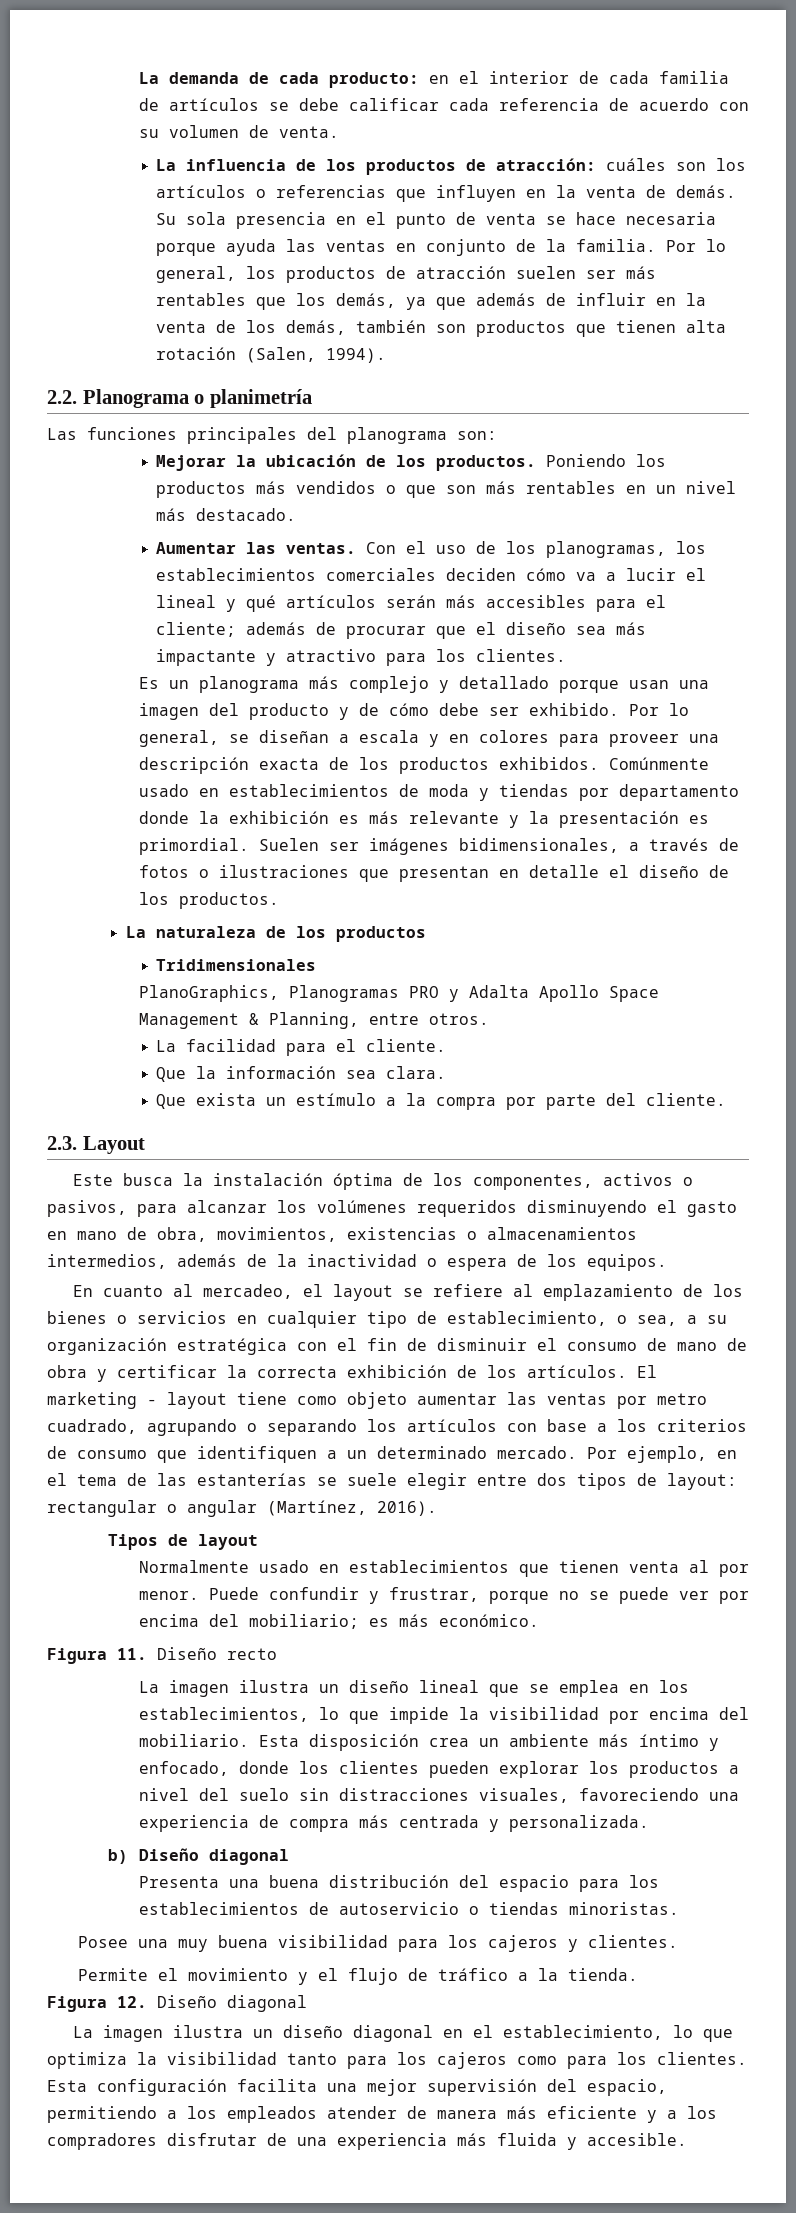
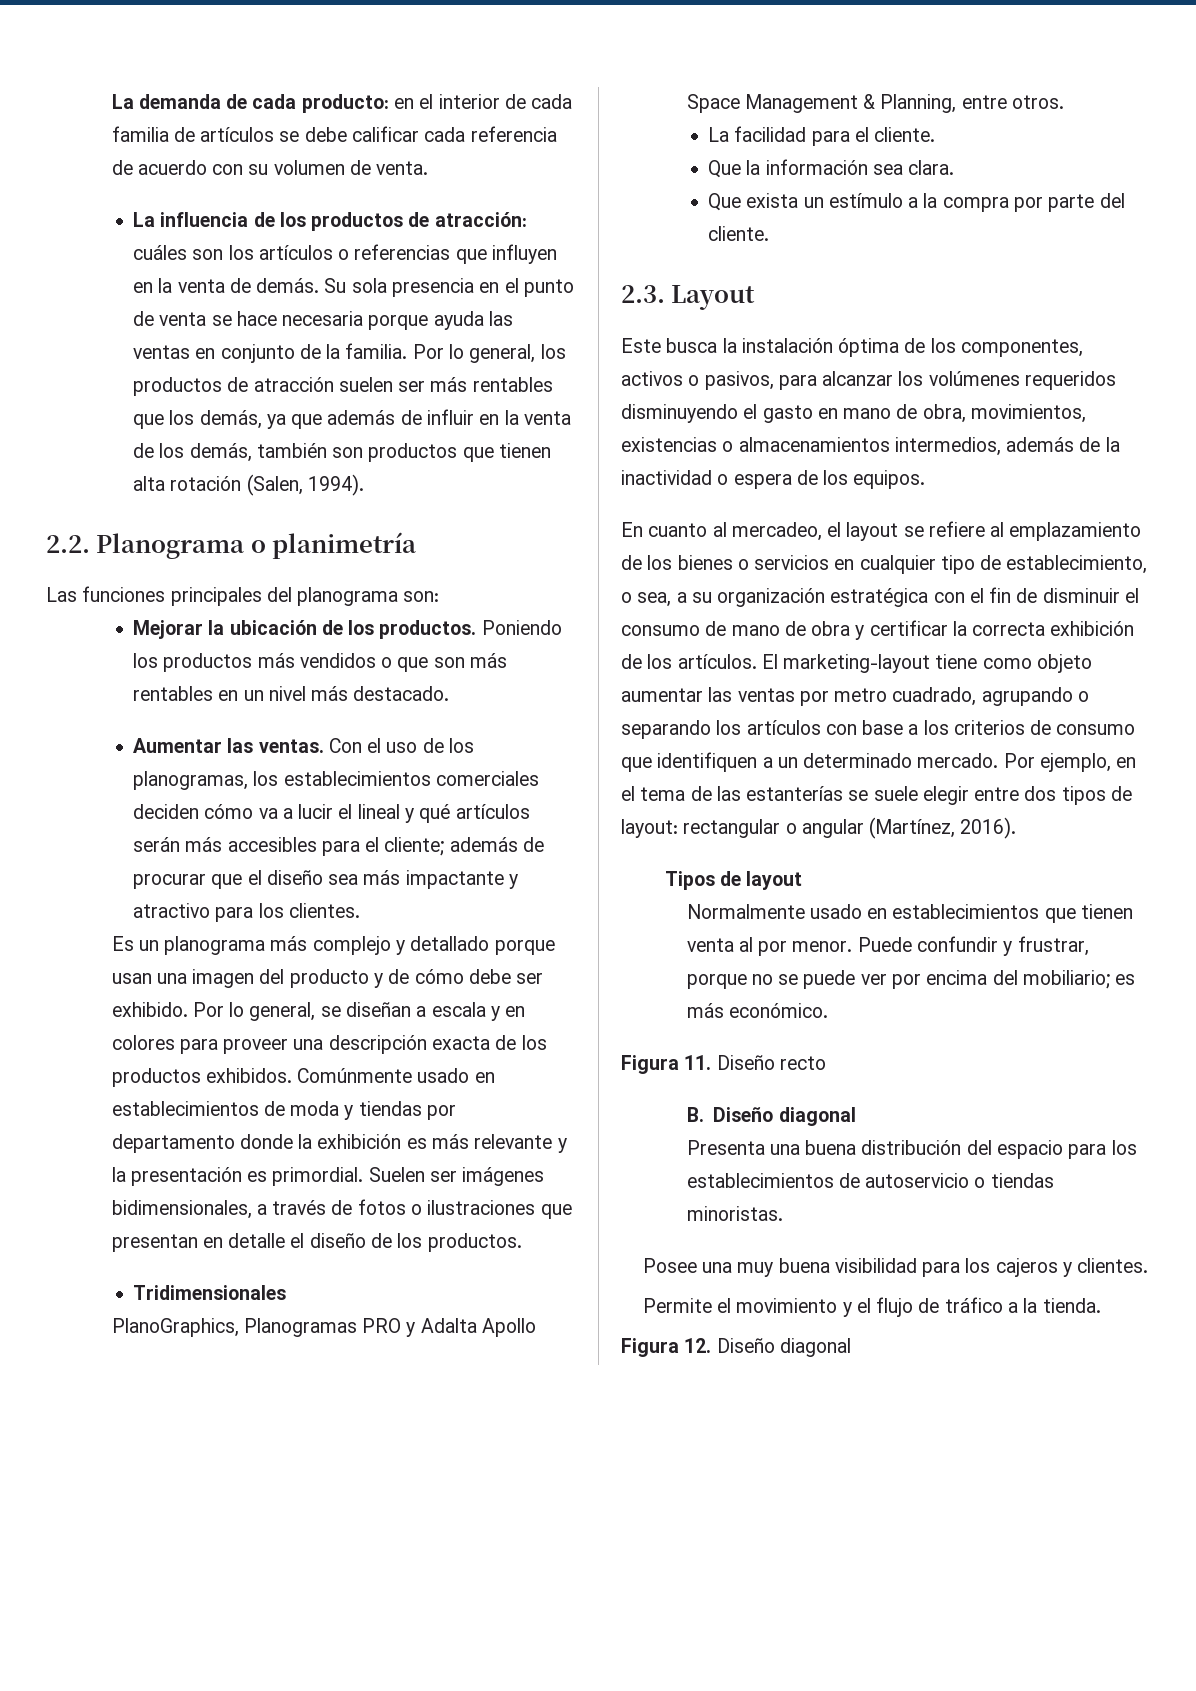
[125,926,426,942] // La naturaleza de los productos -> (522, 1242) none
[47,1392,227,1409] marketing - layout -> [783,654,931,673] marketing-layout
[138,1680,689,1697] [138,1707,749,1724] [138,1734,719,1751] [138,1761,739,1778] [138,1788,739,1803] [138,1815,649,1832] [108,1849,129,1864] La imagen ilustra un diseño lineal que se emplea en los establecimientos, lo que impide la visibilidad por encima del mobiliario. Esta disposición crea un ambiente más íntimo y enfocado, donde los clientes pueden explorar los productos a nivel del suelo sin distracciones visuales, favoreciendo una experiencia de compra más centrada y personalizada. // b) -> [686,1107,704,1122] B.
[72,2025,733,2042] [47,2052,747,2069] [47,2079,667,2096] [47,2106,717,2123] [47,2133,687,2150] // La imagen ilustra un diseño diagonal en el establecimiento, lo que optimiza la visibilidad tanto para los cajeros como para los clientes. Esta configuración facilita una mejor supervisión del espacio, permitiendo a los empleados atender de manera más eficiente y a los compradores disfrutar de una experiencia más fluida y accesible. -> (851, 1347) none

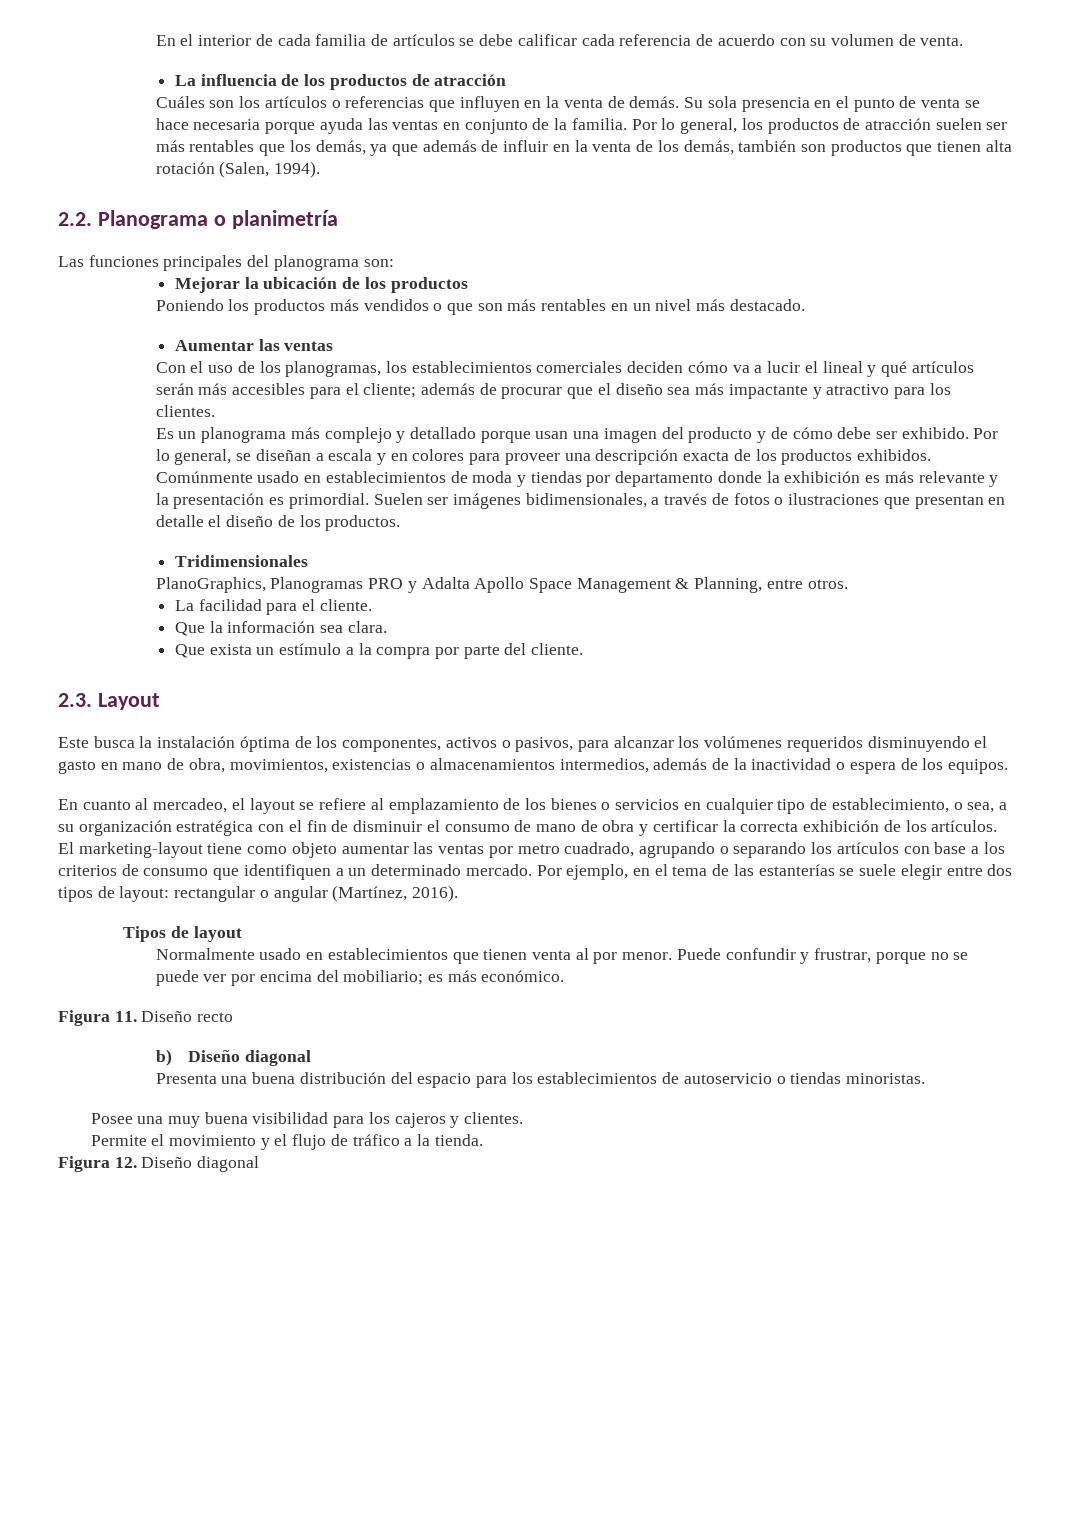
[111,94,414,113] La demanda de cada producto: en -> [155,35,176,46] En
[434,212,527,227] [133,245,188,260] atracción: cuáles -> [434,74,507,86] [155,96,205,108] atracción // Cuáles
[379,620,477,639] productos. -> [390,277,468,293] productos //
[258,739,324,753] ventas. -> [284,341,334,351] ventas //
[686,1107,704,1122] B. -> [155,1049,172,1066] b)

